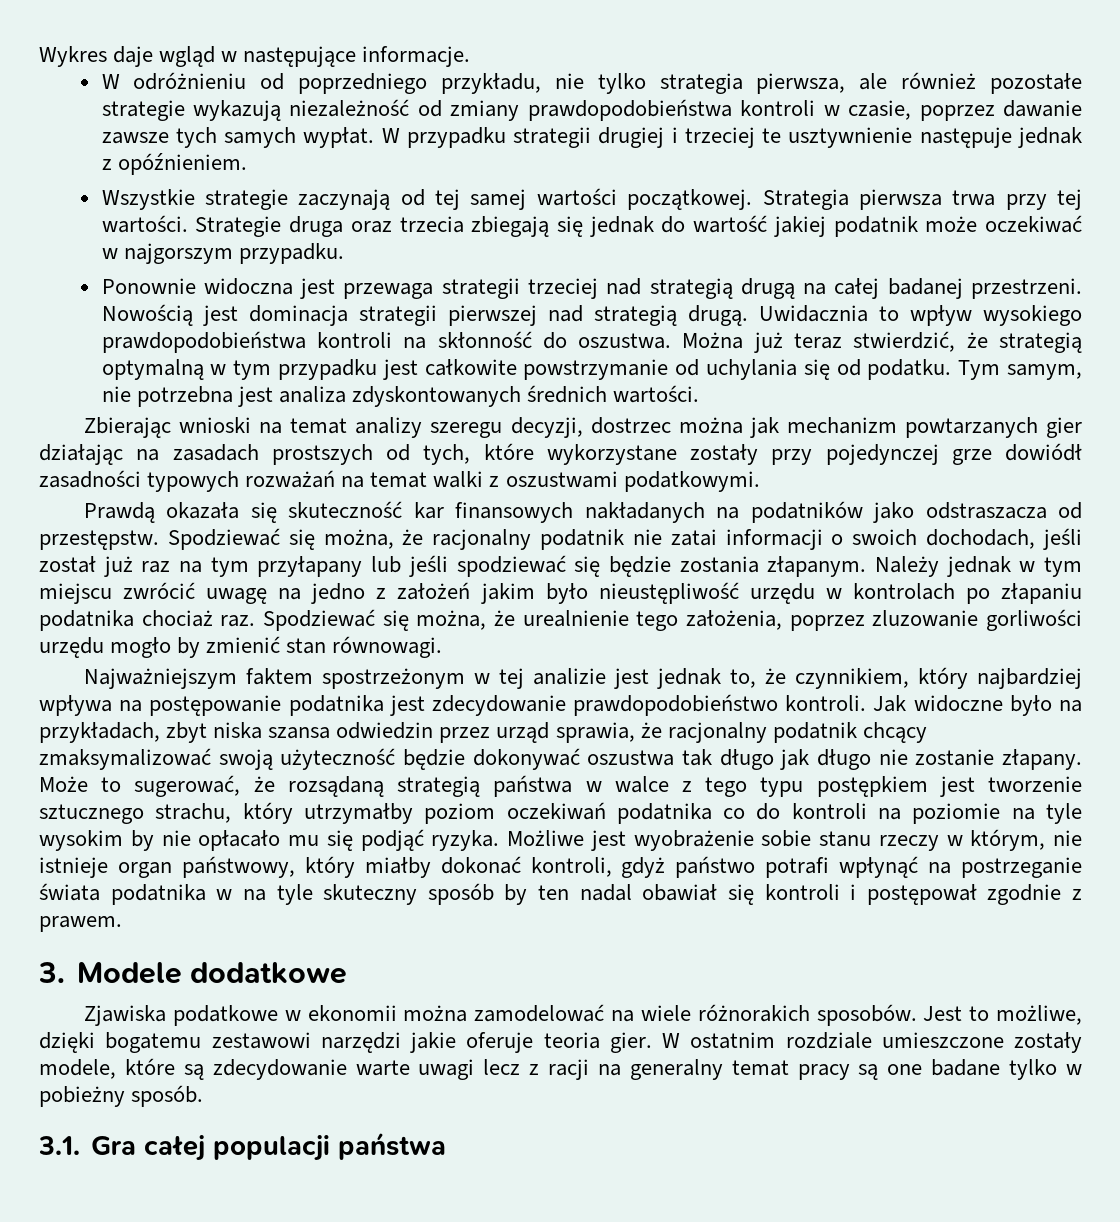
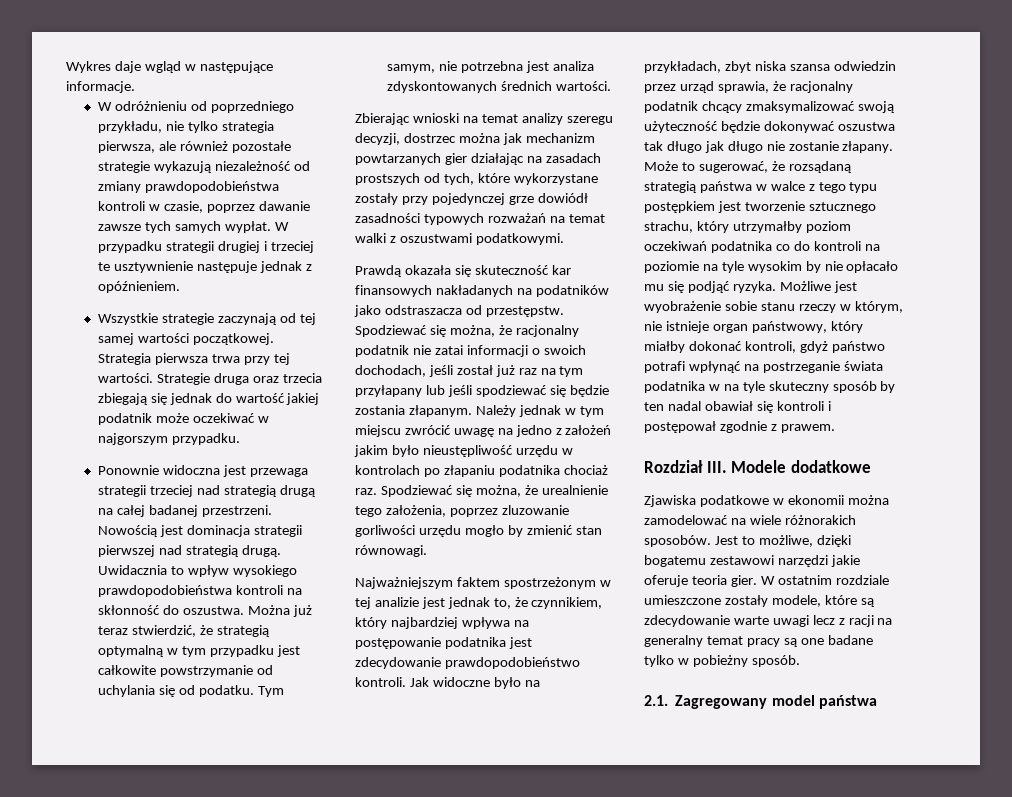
[38,962,65,983] 3. -> [644,460,727,473] Rozdział III.
[38,1135,331,1161] 3.1. Gra całej populacji -> [644,695,815,709] 2.1. Zagregowany model

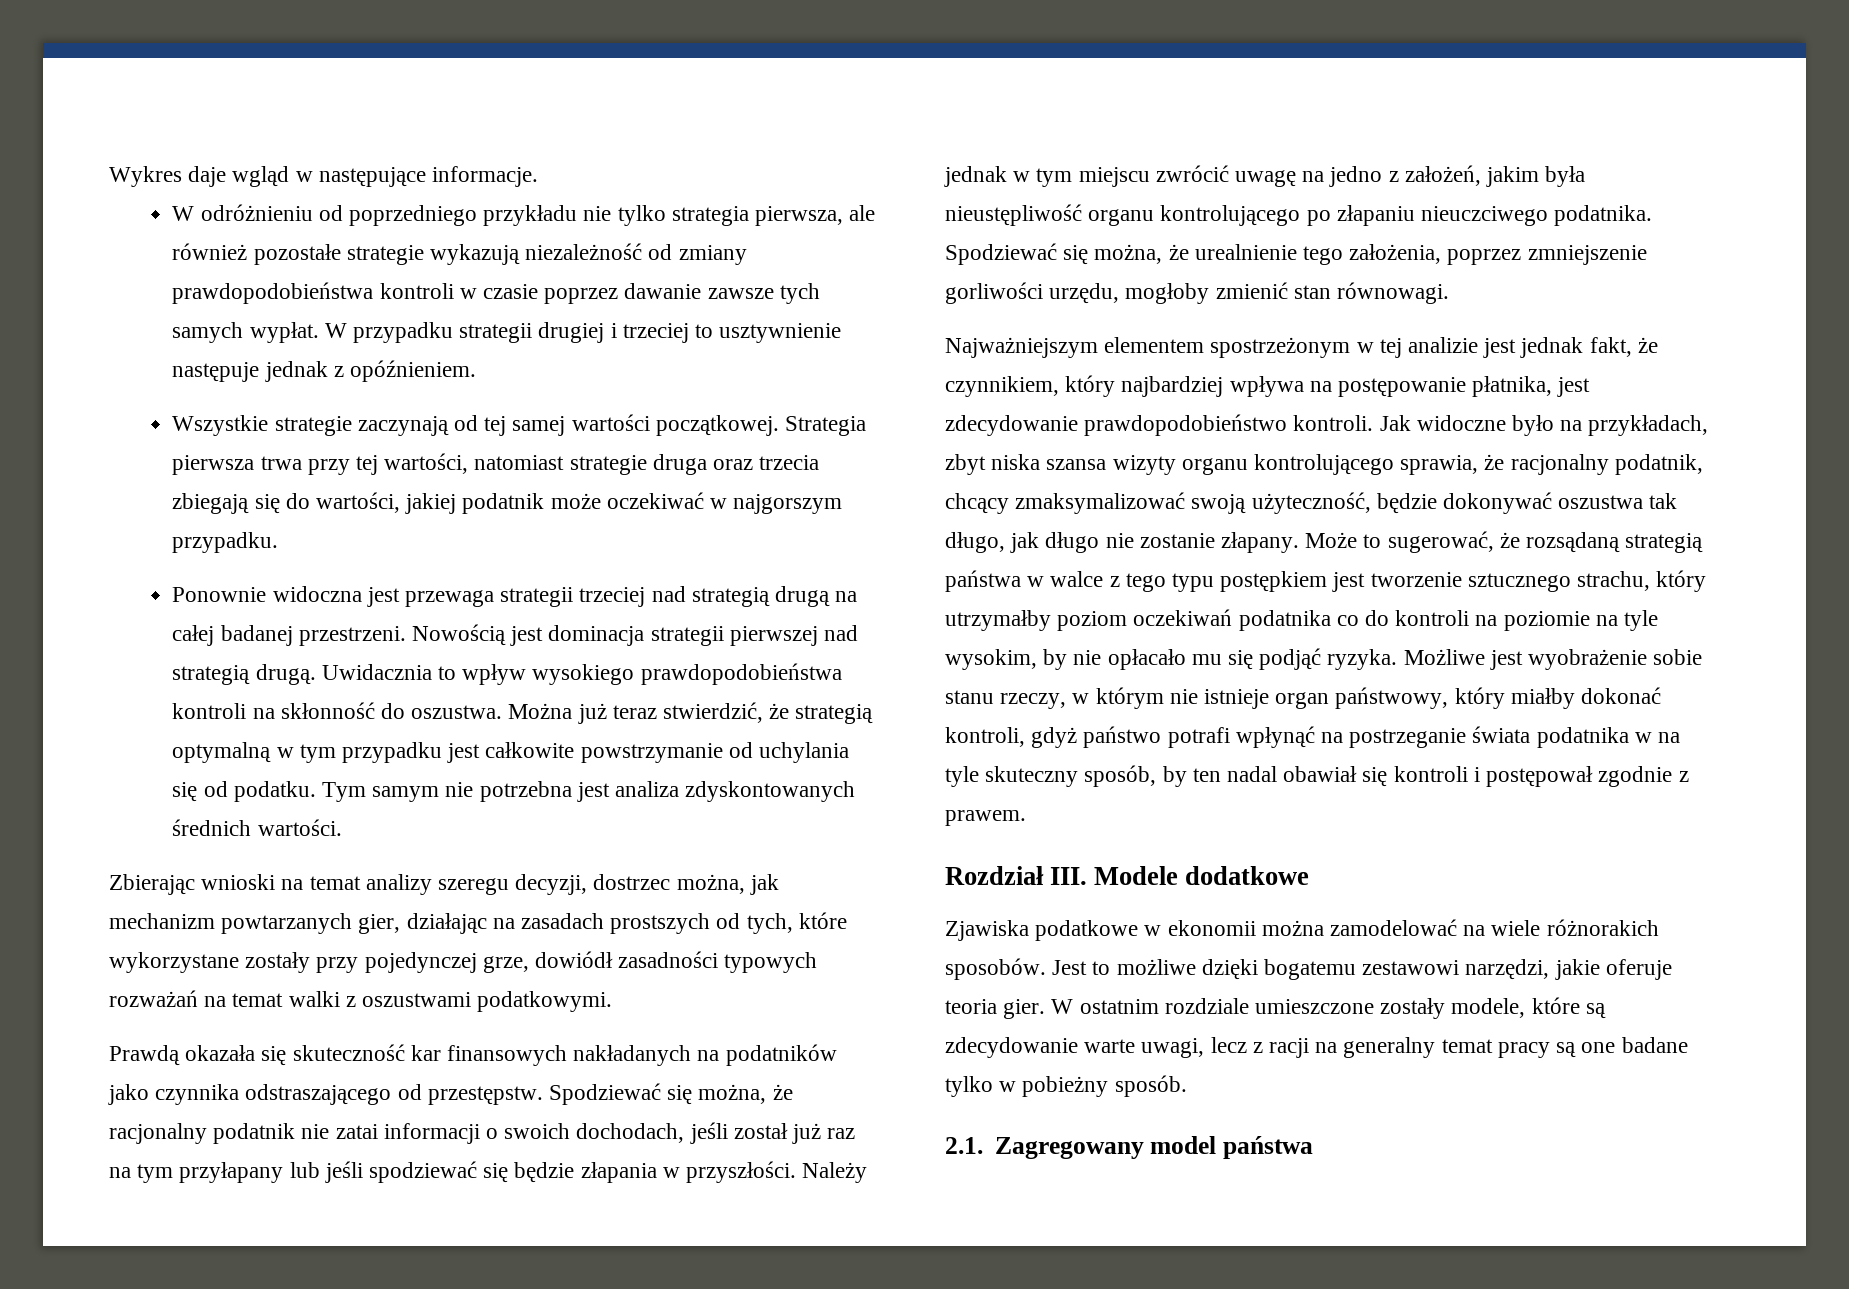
[97,121,162,133] przykładu, -> [483,205,578,226] przykładu
[163,201,203,213] czasie, -> [483,284,539,299] czasie
[97,262,110,271] te -> [695,324,714,338] to
[97,373,210,385] wartości. Strategie -> [384,453,647,475] wartości, natomiast strategie
[169,393,285,405] jednak do wartość -> [285,492,401,513] do wartości,
[386,64,435,73] samym, -> [372,786,440,802] samym
[458,133,500,143] można -> [676,874,745,894] można,
[444,153,467,165] gier -> [358,914,401,934] gier,
[508,196,534,205] grze -> [482,956,529,973] grze,
[384,305,462,315] odstraszacza -> [155,1084,392,1105] czynnika odstraszającego
[355,405,472,417] zostania złapanym. -> [580,1161,797,1183] złapania w przyszłości.
[565,425,612,435] [354,445,573,457] [355,465,608,477] [355,488,377,495] założeń jakim było nieustępliwość urzędu w kontrolach po złapaniu podatnika chociaż raz. -> [1404,165,1586,187] [945,204,1653,226] założeń, jakim była nieustępliwość organu kontrolującego po złapaniu nieuczciwego podatnika.
[501,505,569,515] [355,525,523,537] zluzowanie gorliwości urzędu mogło by -> [1527,245,1647,265] [945,282,1210,304] zmniejszenie gorliwości urzędu, mogłoby
[456,577,500,587] faktem -> [1104,337,1205,353] elementem
[493,598,511,609] to, -> [1589,337,1632,357] fakt,
[444,637,506,649] podatnika -> [1472,376,1553,397] płatnika,
[833,61,896,71] [644,81,714,93] odwiedzin przez urząd -> [1112,454,1395,475] wizyty organu kontrolującego
[644,101,698,113] podatnik -> [1614,454,1703,475] podatnik,
[644,121,718,133] użyteczność -> [1251,492,1371,514] użyteczność,
[666,141,702,153] długo -> [945,532,1005,553] długo,
[747,261,802,273] wysokim -> [945,649,1037,670] wysokim,
[798,301,903,313] rzeczy w którym, -> [1000,687,1164,709] rzeczy, w którym
[832,381,877,393] sposób -> [1084,765,1157,787] sposób,
[758,535,813,547] możliwe, -> [1116,959,1196,975] możliwe
[777,555,828,567] narzędzi -> [1465,959,1550,980] narzędzi,
[772,615,809,627] uwagi -> [1141,1038,1205,1058] uwagi,

